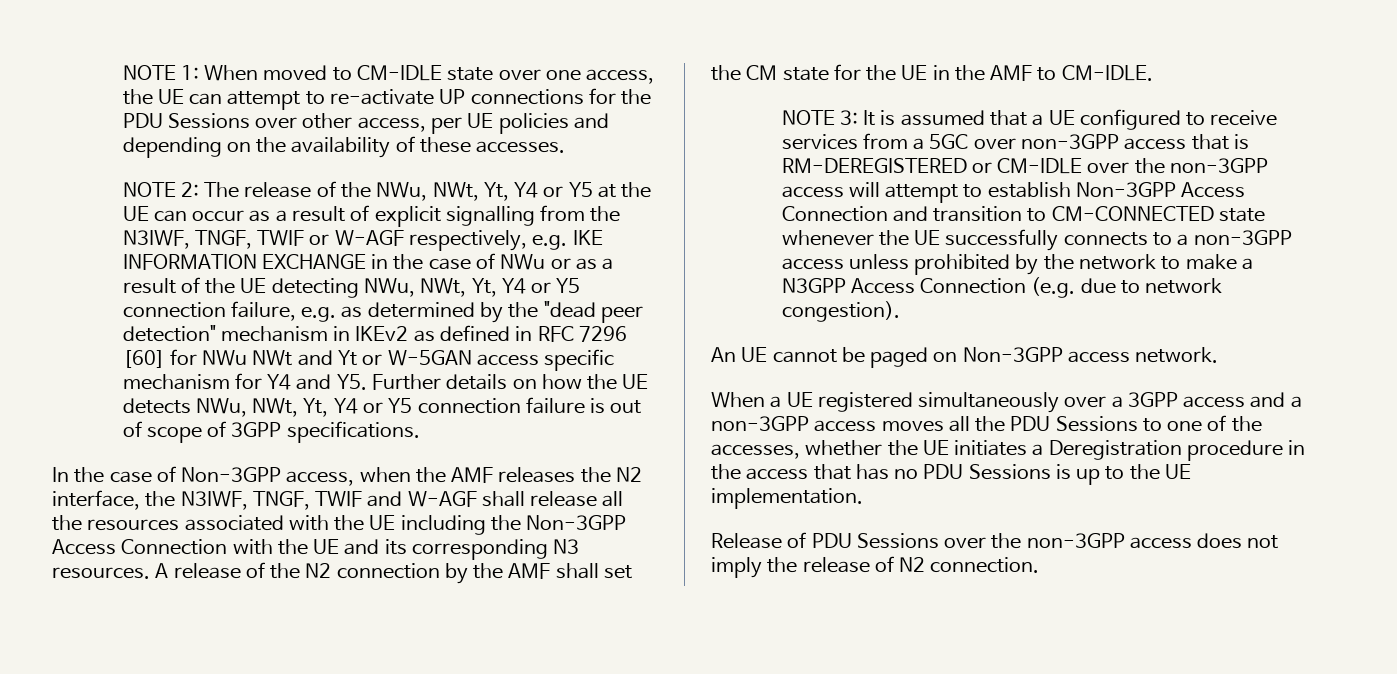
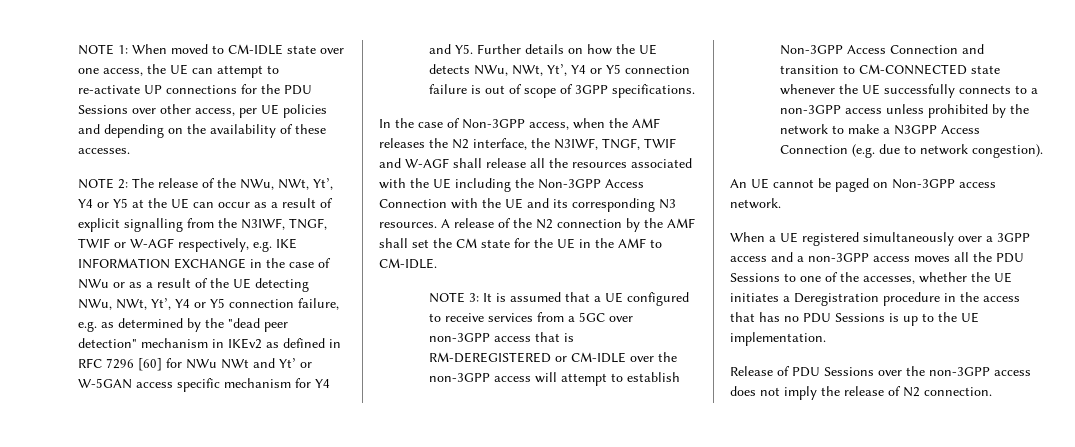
[483,182,509,201] Yt, -> [313,178,334,190] Yt’,
[471,278,497,297] Yt, -> [151,298,172,310] Yt’,
[337,350,357,366] Yt -> [279,358,297,368] Yt’
[303,398,329,417] Yt, -> [547,64,568,76] Yt’,

